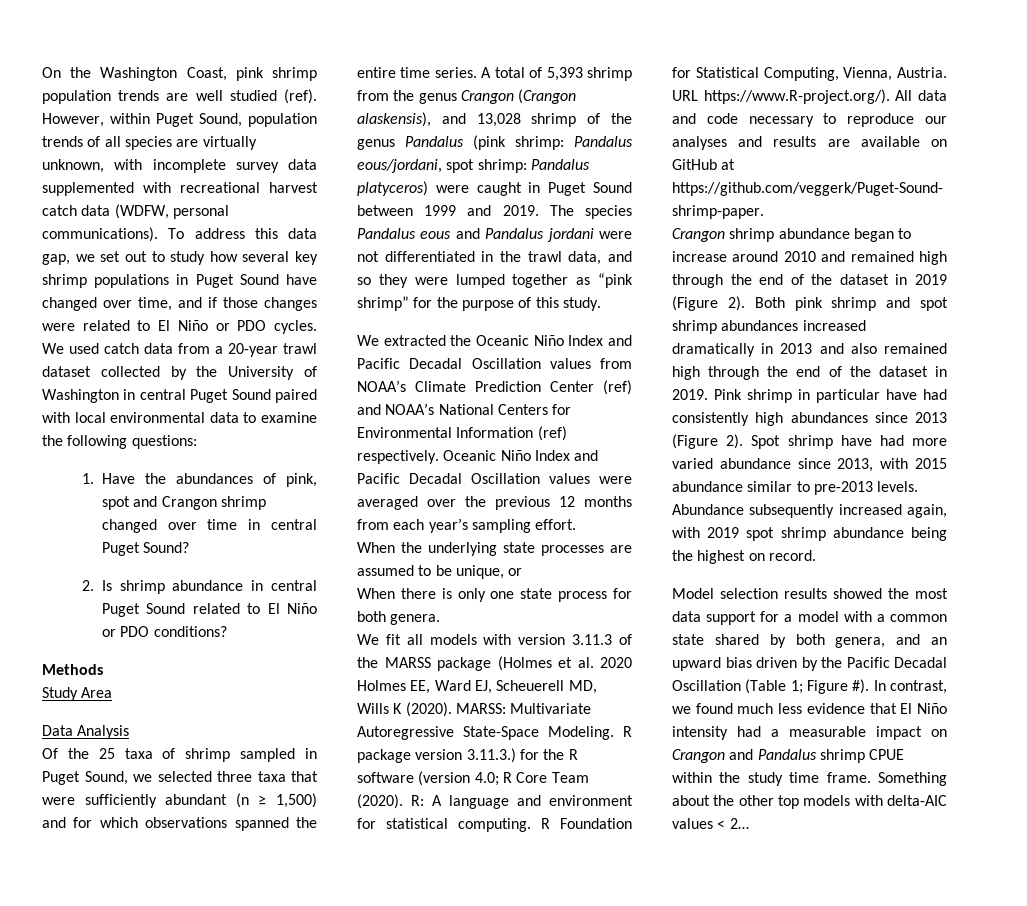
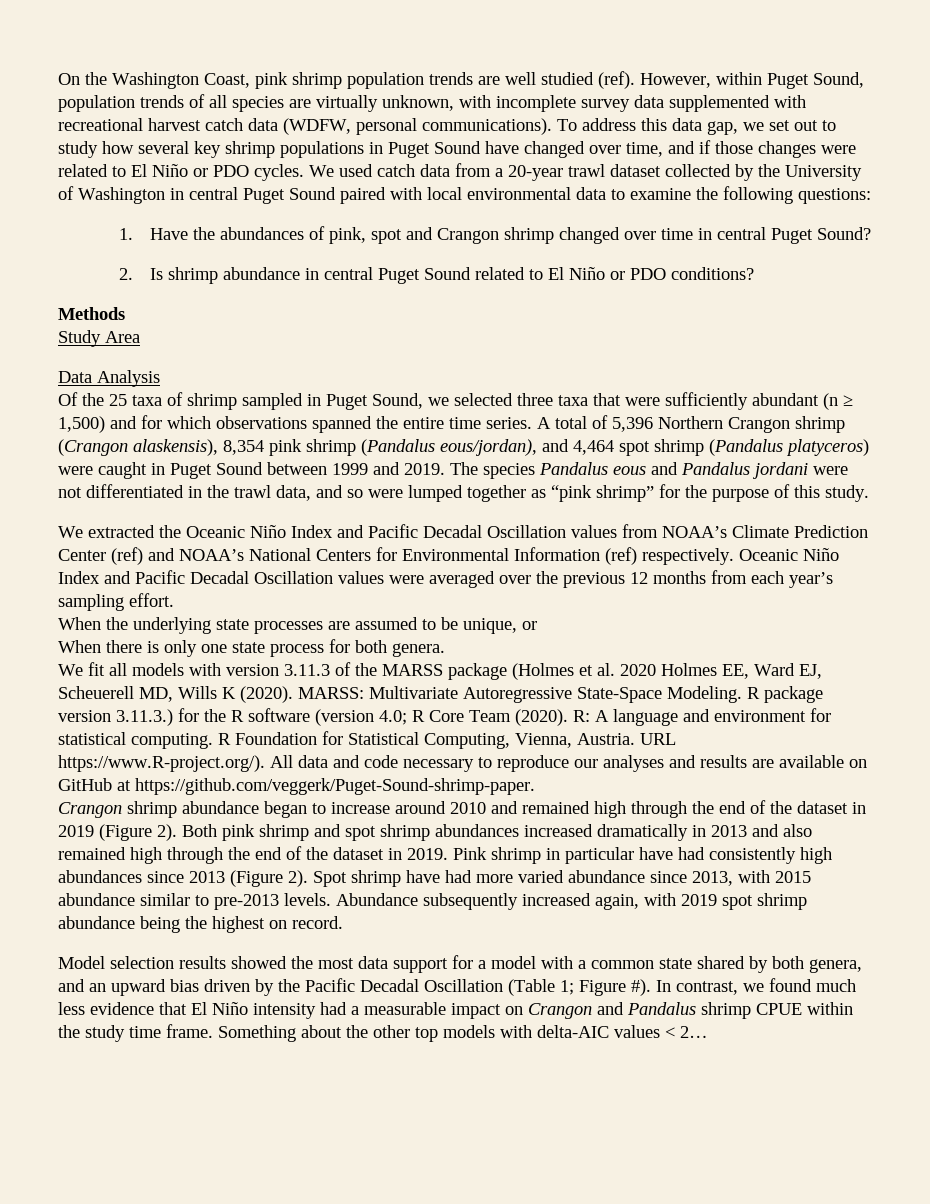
[546,67,632,81] [357,89,577,104] [357,112,632,127] [357,135,633,150] [357,159,590,173] 5,393 shrimp from the genus Crangon (Crangon alaskensis), and 13,028 shrimp of the genus Pandalus (pink shrimp: Pandalus eous/jordani, spot shrimp: Pandalus -> [612,416,845,433] [58,439,783,456] 5,396 Northern Crangon shrimp (Crangon alaskensis), 8,354 pink shrimp (Pandalus eous/jordan), and 4,464 spot shrimp (Pandalus
[378,274,408,288] they -> (363, 493) none

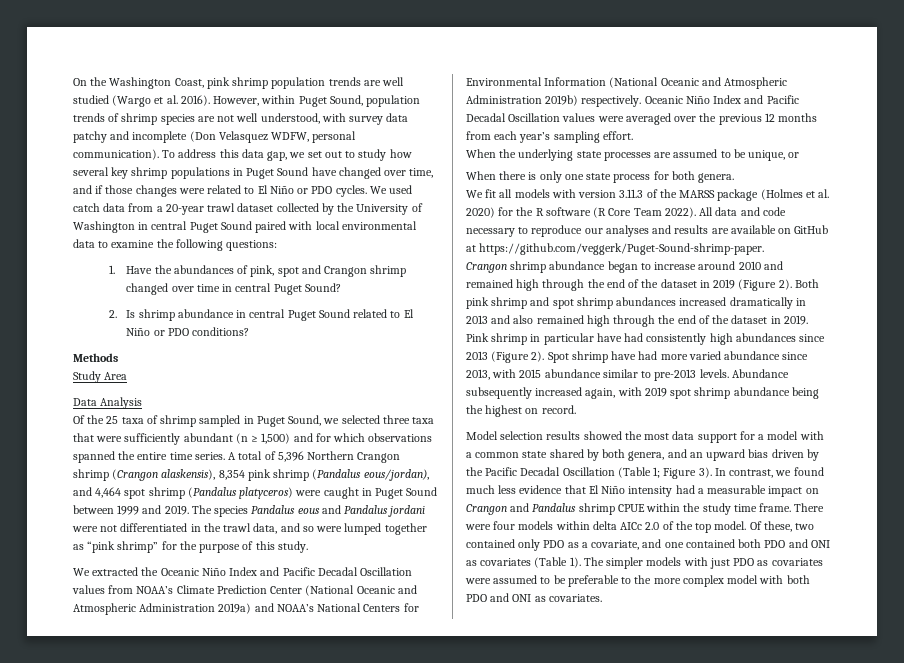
[598,71,635,89] (ref). -> [112,95,210,107] (Wargo et al. 2016).
[209,95,227,108] all -> [121,113,158,125] shrimp
[316,95,806,112] [58,118,552,135] virtually unknown, with incomplete survey data supplemented with recreational harvest catch data (WDFW, personal communications). -> [217,113,409,125] [73,131,357,143] [73,149,159,160] not well understood, with survey data patchy and incomplete (Don Velasquez WDFW, personal communication).
[111,547,143,565] (ref) -> [305,585,417,596] [73,603,252,615] (National Oceanic and Atmospheric Administration 2019a)
[605,547,637,565] (ref) -> [609,77,788,89] [466,95,579,106] (National Oceanic and Atmospheric Administration 2019b)
[620,663,822,679] [58,686,823,703] [58,708,831,726] [58,731,676,749] [58,755,265,772] 2020 Holmes EE, Ward EJ, Scheuerell MD, Wills K (2020). MARSS: Multivariate Autoregressive State-Space Modeling. R package version 3.11.3.) for the R software (version 4.0; R Core Team (2020). R: A language and environment for statistical computing. R Foundation for Statistical Computing, Vienna, Austria. URL https://www.R-project.org/). -> [466,207,696,218] 2020) for the R software (R Core Team 2022).
[631,979,651,996] #). -> [698,467,712,478] 3).
[218,1025,708,1042] Something about the other top models with delta-AIC values < 2… -> [794,503,825,512] [465,521,815,533] [466,539,830,551] [466,557,823,569] [465,575,810,587] [466,593,602,602] There were four models within delta AICc 2.0 of the top model. Of these, two contained only PDO as a covariate, and one contained both PDO and ONI as covariates (Table 1). The simpler models with just PDO as covariates were assumed to be preferable to the more complex model with both PDO and ONI as covariates.

